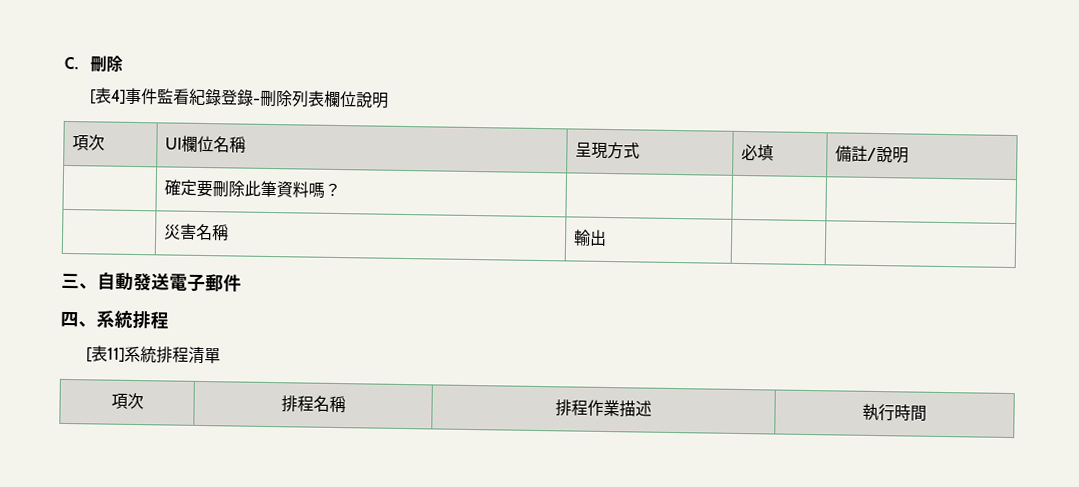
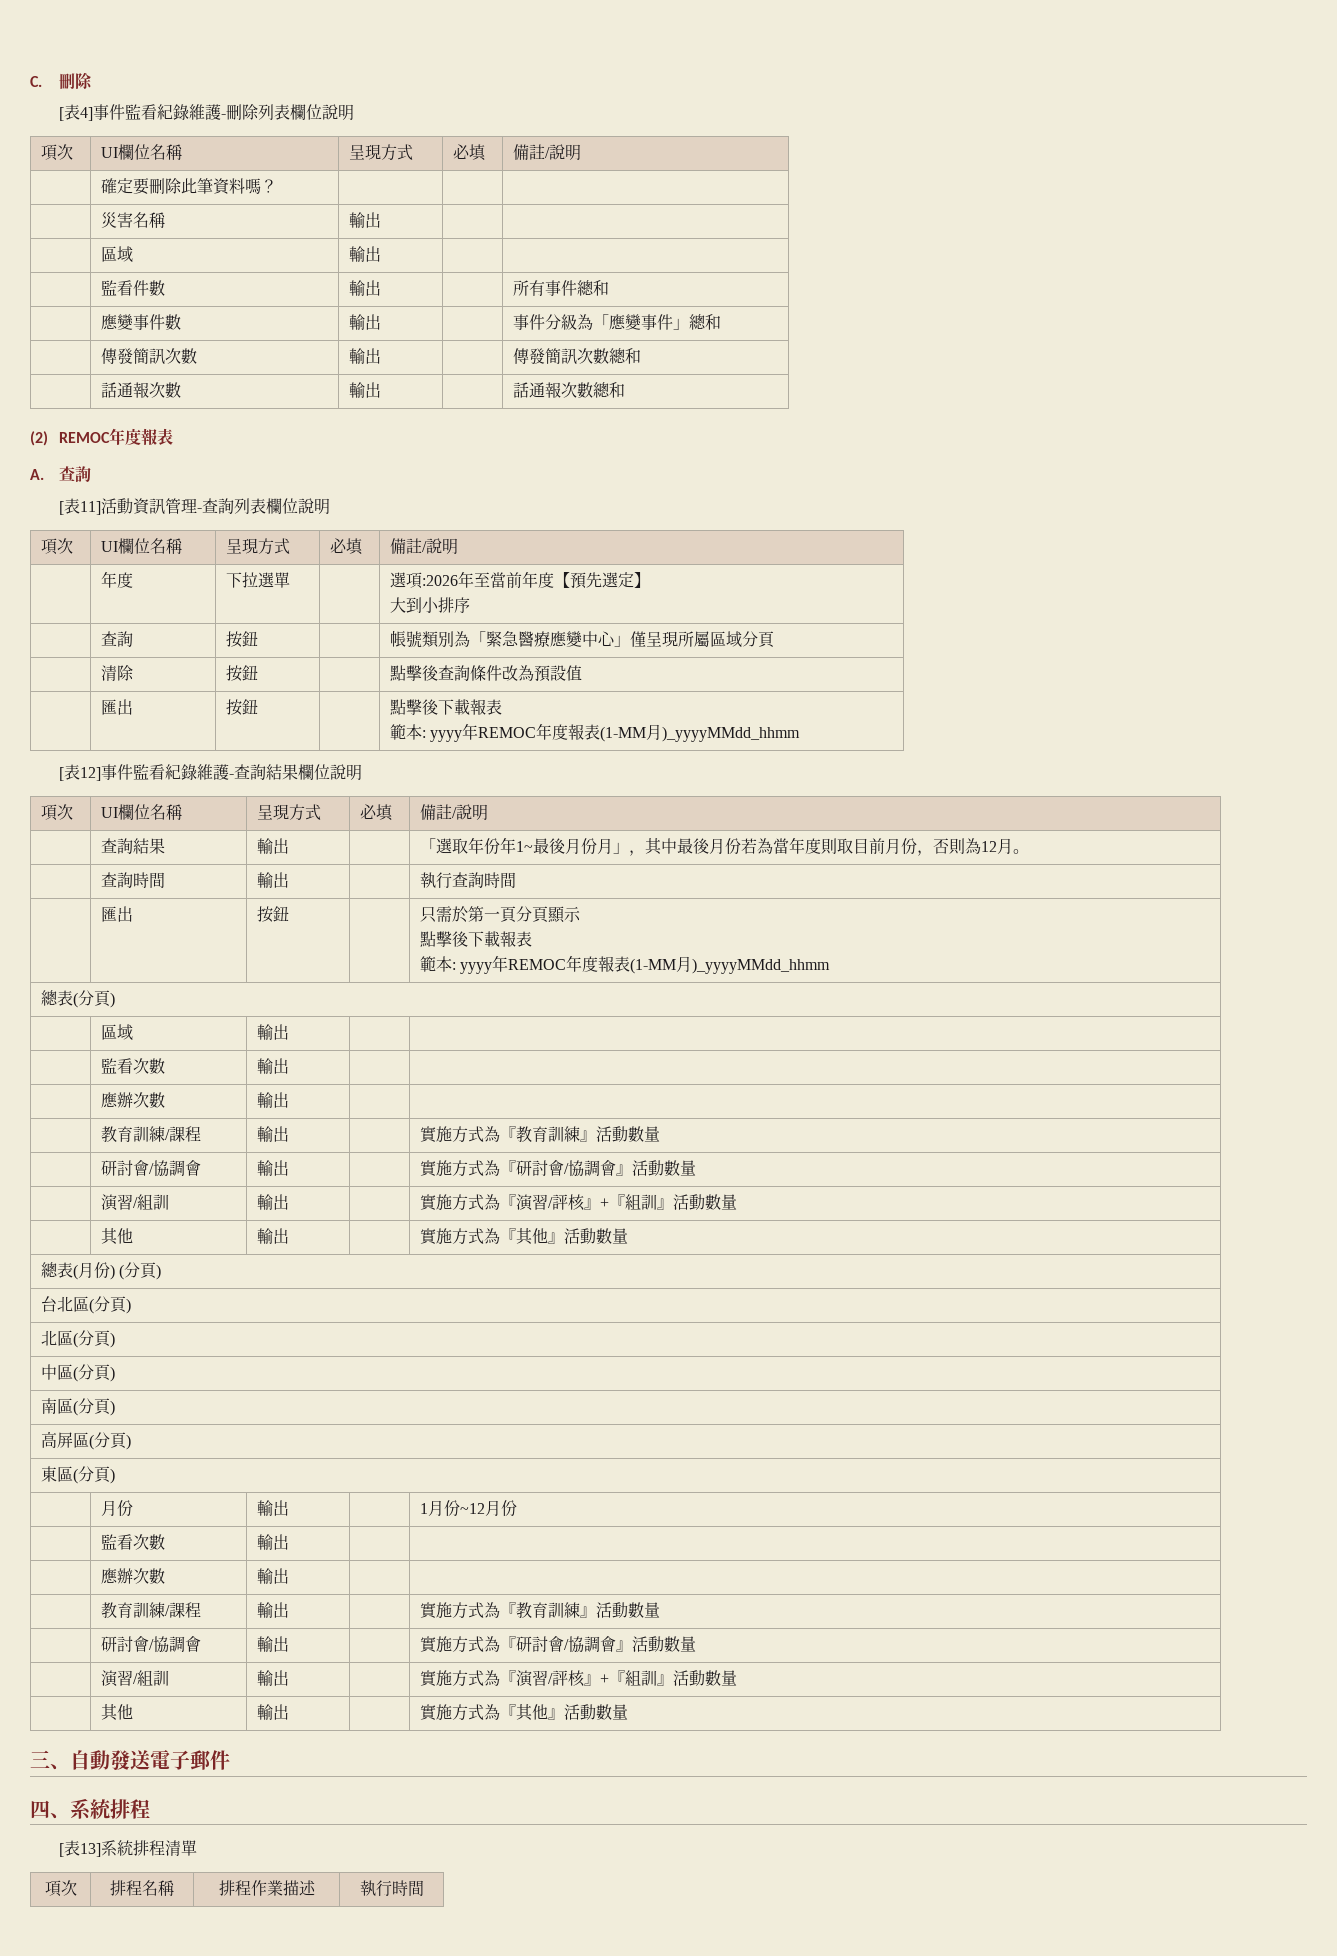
[221,89,255,106] 登錄 -> [189,104,222,120] 維護
(607, 237) none -> [100,246,133,262] [348,246,381,262] [100,280,165,296] [348,280,381,296] [512,280,609,296] [100,314,181,330] [348,314,381,330] [512,314,721,330] [100,348,197,365] [348,348,381,364] [512,348,641,365] [100,382,181,398] [348,382,381,398] [512,382,625,398] [30,428,174,446] [30,466,92,483] [59,498,331,515] [40,538,73,555] [100,538,183,555] [225,538,290,555] [329,538,364,555] [389,538,458,555] [100,571,133,588] [225,572,290,588] [389,571,650,589] [389,597,470,613] [100,631,133,647] [225,631,258,648] [389,630,775,648] [100,665,134,681] [225,665,258,682] [389,665,582,682] [100,699,133,715] [225,699,258,716] [389,699,502,715] [389,723,801,742] [59,764,363,781] [40,804,73,821] [100,804,183,821] [256,804,321,821] [359,804,394,821] [419,804,488,821] [100,838,165,854] [256,838,289,854] [419,837,1029,856] [100,872,165,888] [256,872,289,888] [419,872,516,889] [100,906,133,922] [256,906,289,923] [419,906,581,923] [419,931,532,947] [419,955,831,974] [40,990,115,1008] [100,1024,133,1040] [256,1024,289,1040] [100,1058,165,1074] [256,1058,289,1074] [100,1092,165,1108] [256,1092,289,1108] [100,1126,201,1143] [256,1126,289,1142] [419,1126,660,1143] [100,1160,201,1177] [256,1160,289,1176] [419,1160,696,1177] [100,1194,169,1211] [256,1194,289,1210] [419,1194,737,1211] [100,1228,133,1245] [256,1228,289,1244] [419,1228,628,1245] [40,1262,162,1280] [40,1296,131,1314] [40,1330,115,1348] [40,1364,115,1382] [40,1398,115,1416] [40,1431,131,1450] [40,1466,115,1484] [100,1500,133,1517] [256,1500,289,1516] [419,1500,517,1517] [100,1534,165,1550] [256,1534,289,1550] [100,1568,165,1584] [256,1568,289,1584] [100,1602,201,1619] [256,1602,289,1618] [419,1602,660,1619] [100,1636,201,1653] [256,1636,289,1652] [419,1636,696,1653] [100,1670,169,1687] [256,1670,289,1686] [419,1670,737,1687] [100,1704,133,1721] [256,1704,289,1720] [419,1704,628,1721] // | 區域 | 輸出 | | // | 監看件數 | 輸出 | | 所有事件總和 // | 應變事件數 | 輸出 | | 事件分級為「應變事件」總和 // | 傳發簡訊次數 | 輸出 | | 傳發簡訊次數總和 // | 話通報次數 | 輸出 | | 話通報次數總和 // (2) REMOC年度報表 // A.查詢 // [表11]活動資訊管理-查詢列表欄位說明 // 項次 | UI欄位名稱 | 呈現方式 | 必填 | 備註/說明 // | 年度 | 下拉選單 | | 選項:2026年至當前年度【預先選定】 // 大到小排序 // | 查詢 | 按鈕 | | 帳號類別為「緊急醫療應變中心」僅呈現所屬區域分頁 // | 清除 | 按鈕 | | 點擊後查詢條件改為預設值 // | 匯出 | 按鈕 | | 點擊後下載報表 // 範本: yyyy年REMOC年度報表(1-MM月)_yyyyMMdd_hhmm // [表12]事件監看紀錄維護-查詢結果欄位說明 // 項次 | UI欄位名稱 | 呈現方式 | 必填 | 備註/說明 // | 查詢結果 | 輸出 | | 「選取年份年1~最後月份月」，其中最後月份若為當年度則取目前月份，否則為12月。 // | 查詢時間 | 輸出 | | 執行查詢時間 // | 匯出 | 按鈕 | | 只需於第一頁分頁顯示 // 點擊後下載報表 // 範本: yyyy年REMOC年度報表(1-MM月)_yyyyMMdd_hhmm // 總表(分頁) // | 區域 | 輸出 | | // | 監看次數 | 輸出 | | // | 應辦次數 | 輸出 | | // | 教育訓練/課程 | 輸出 | | 實施方式為『教育訓練』活動數量 // | 研討會/協調會 | 輸出 | | 實施方式為『研討會/協調會』活動數量 // | 演習/組訓 | 輸出 | | 實施方式為『演習/評核』+『組訓』活動數量 // | 其他 | 輸出 | | 實施方式為『其他』活動數量 // 總表(月份) (分頁) // 台北區(分頁) // 北區(分頁) // 中區(分頁) // 南區(分頁) // 高屏區(分頁) // 東區(分頁) // | 月份 | 輸出 | | 1月份~12月份 // | 監看次數 | 輸出 | | // | 應辦次數 | 輸出 | | // | 教育訓練/課程 | 輸出 | | 實施方式為『教育訓練』活動數量 // | 研討會/協調會 | 輸出 | | 實施方式為『研討會/協調會』活動數量 // | 演習/組訓 | 輸出 | | 實施方式為『演習/評核』+『組訓』活動數量 // | 其他 | 輸出 | | 實施方式為『其他』活動數量
[107,347,126,362] 11] -> [80,1843,102,1857] 13]

